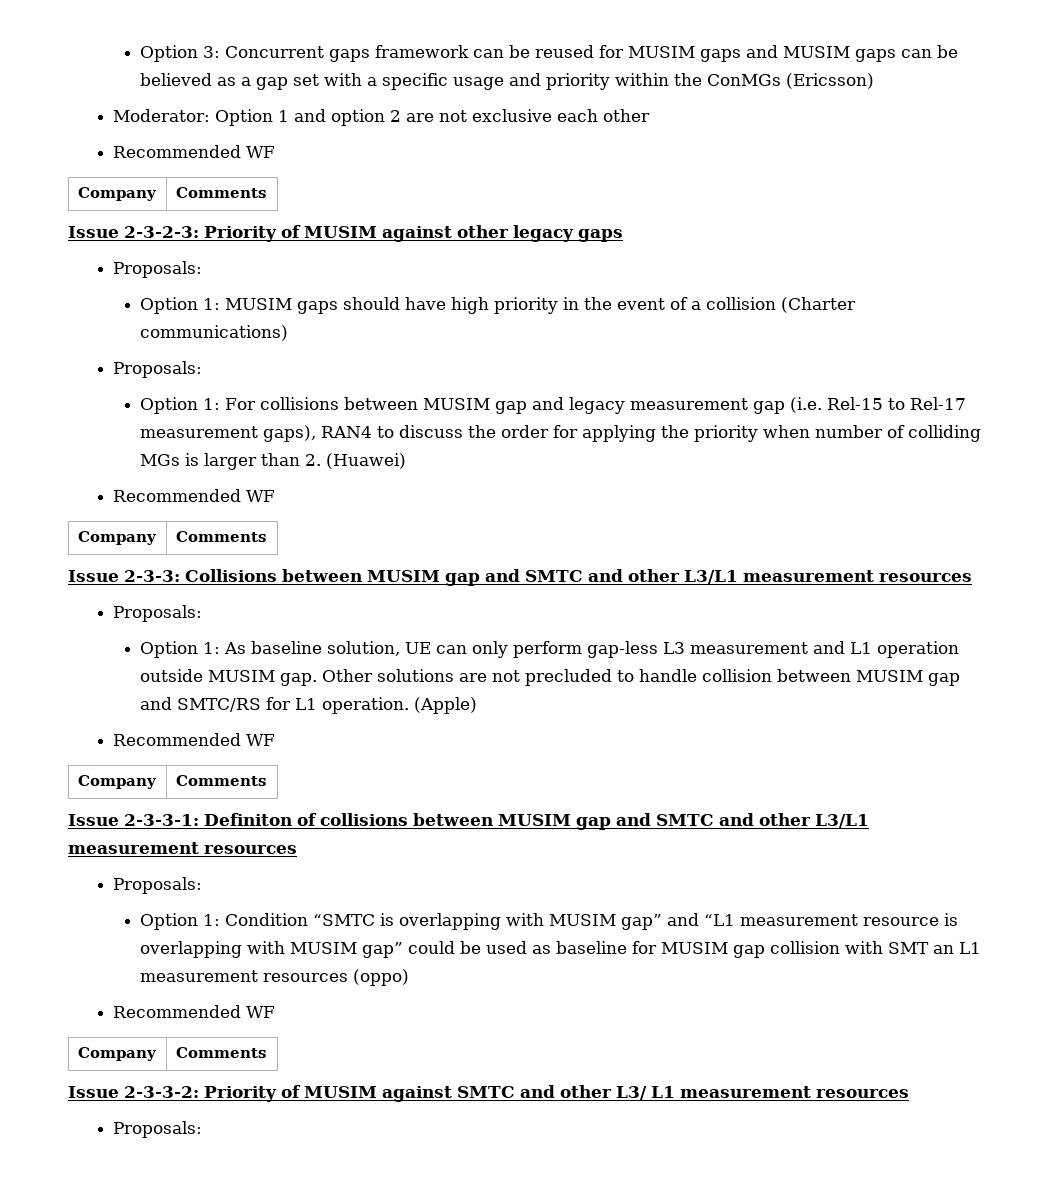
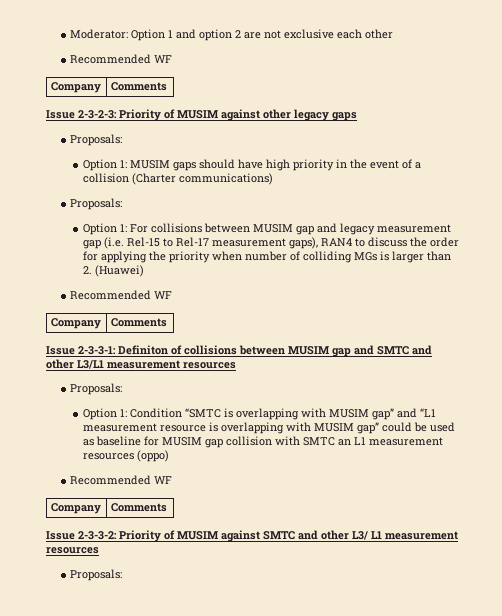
[140,45,959,62] [140,73,875,90] Option 3: Concurrent gaps framework can be reused for MUSIM gaps and MUSIM gaps can be believed as a gap set with a specific usage and priority within the ConMGs (Ericsson) // -> (70, 34) none
[68,569,972,586] [113,605,203,622] [140,641,960,658] [140,669,961,686] [140,697,478,714] [113,733,276,746] [77,775,157,789] [175,775,266,786] // Issue 2-3-3: Collisions between MUSIM gap and SMTC and other L3/L1 measurement resources // Proposals: // Option 1: As baseline solution, UE can only perform gap-less L3 measurement and L1 operation outside MUSIM gap. Other solutions are not precluded to handle collision between MUSIM gap and SMTC/RS for L1 operation. (Apple) // Recommended WF // Company | Comments -> (167, 322) none
[888,942,930,954] SMT -> [302,437,335,446] SMTC

